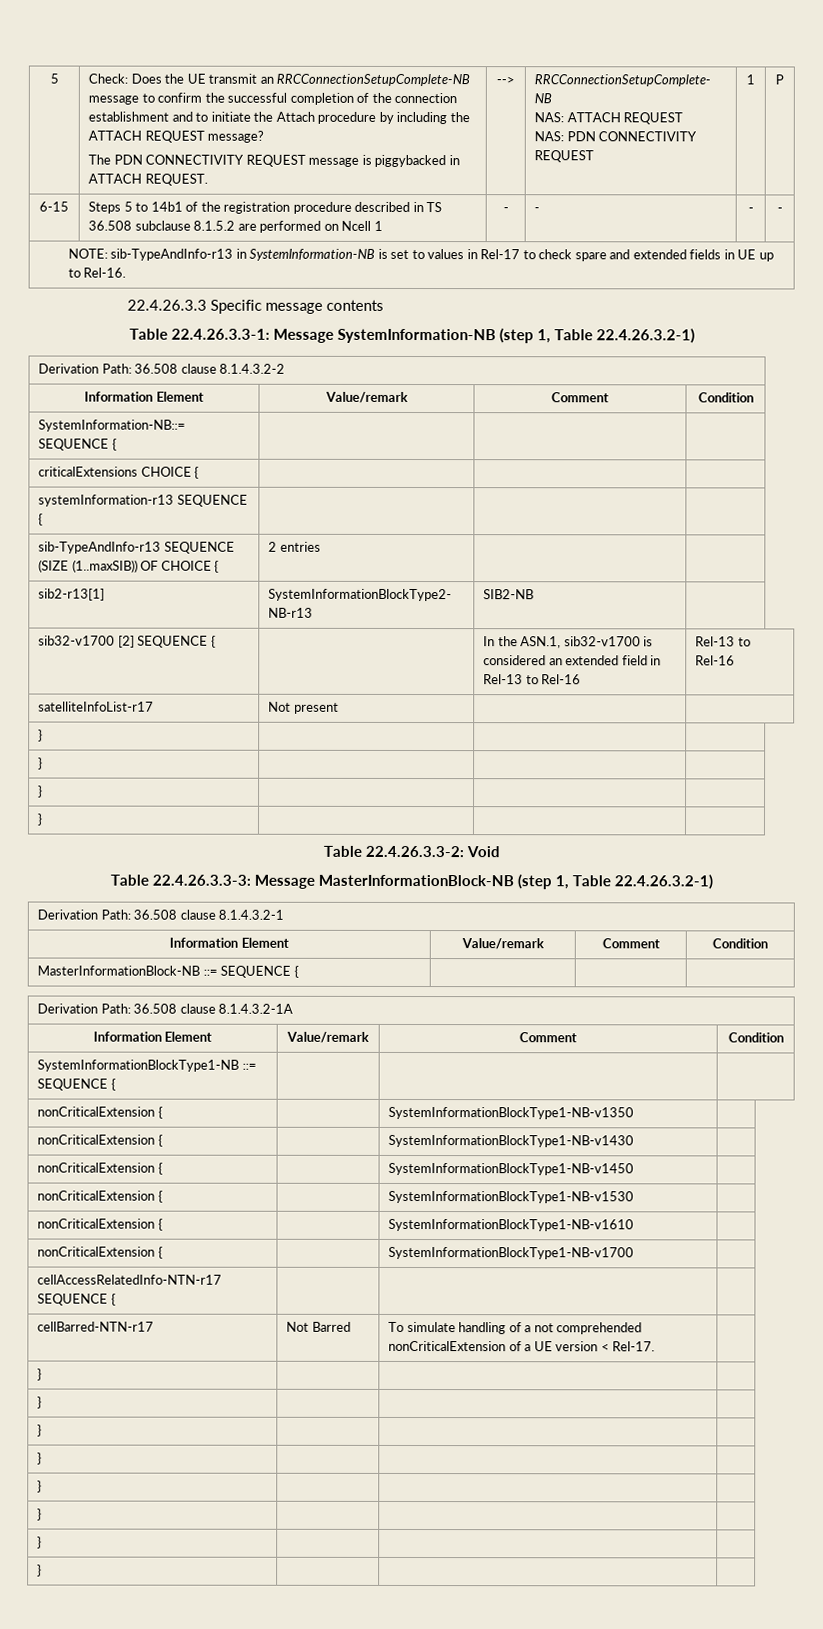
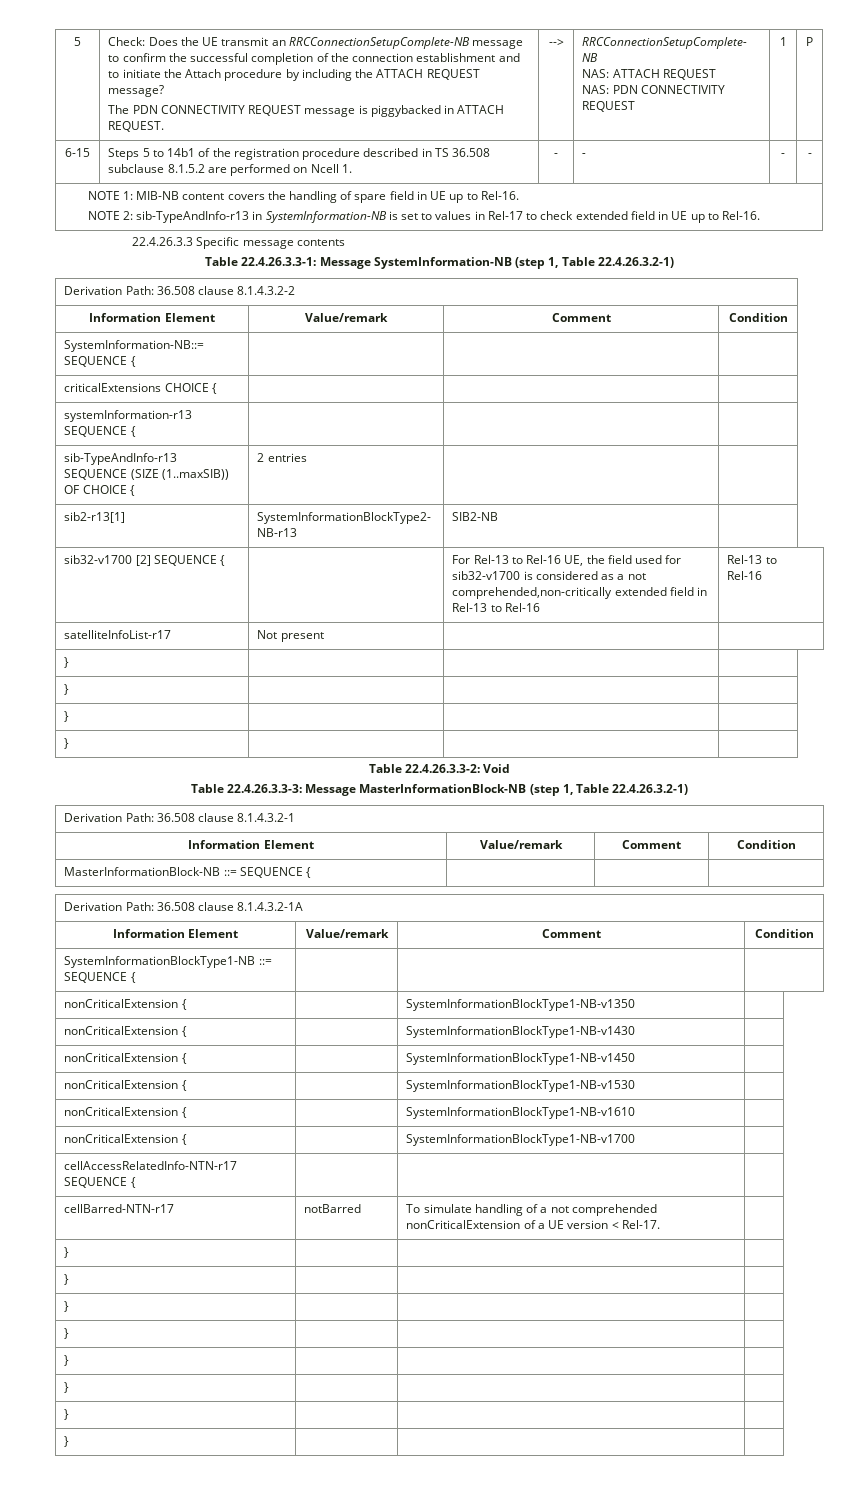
[373,220,383,231] 1 -> [341,164,352,173] 1.
[67,248,108,259] NOTE: -> [87,191,519,203] [87,211,133,220] NOTE 1: MIB-NB content covers the handling of spare field in UE up to Rel-16. // NOTE 2:
[574,249,722,262] spare and extended fields -> [575,211,655,220] extended field
[483,636,654,649] [483,655,563,666] In the ASN.1, sib32-v1700 is considered an -> [452,555,682,566] [452,571,646,580] [452,587,613,599] For Rel-13 to Rel-16 UE, the field used for sib32-v1700 is considered as a not comprehended,non-critically
[286,1321,351,1332] Not Barred -> [304,1204,362,1213] notBarred

